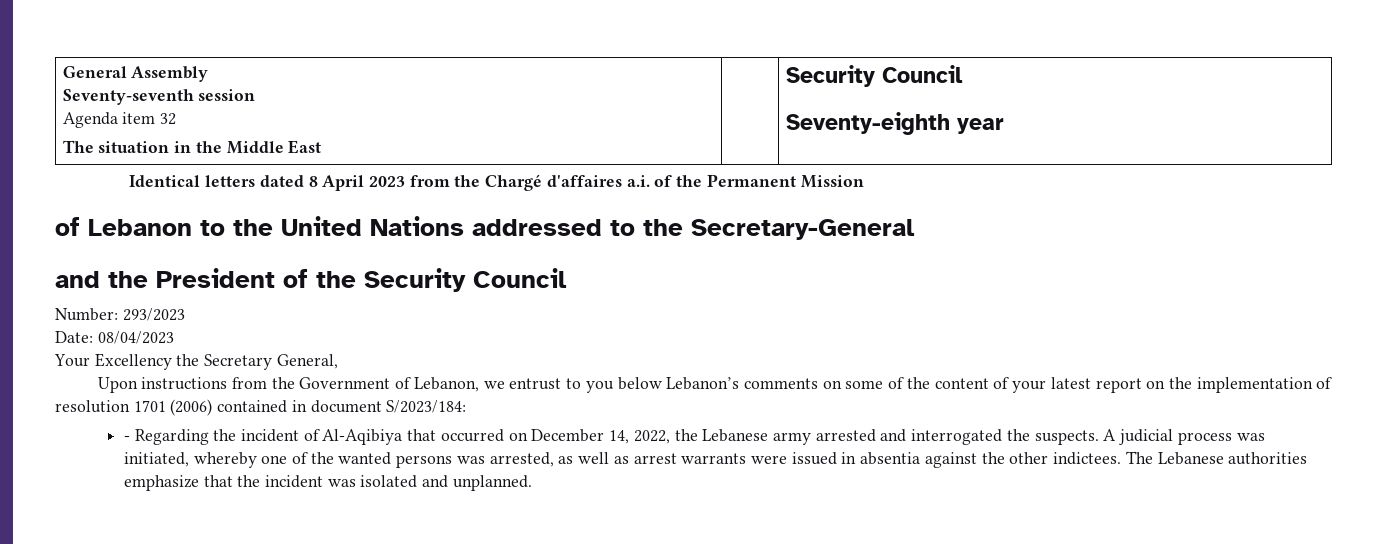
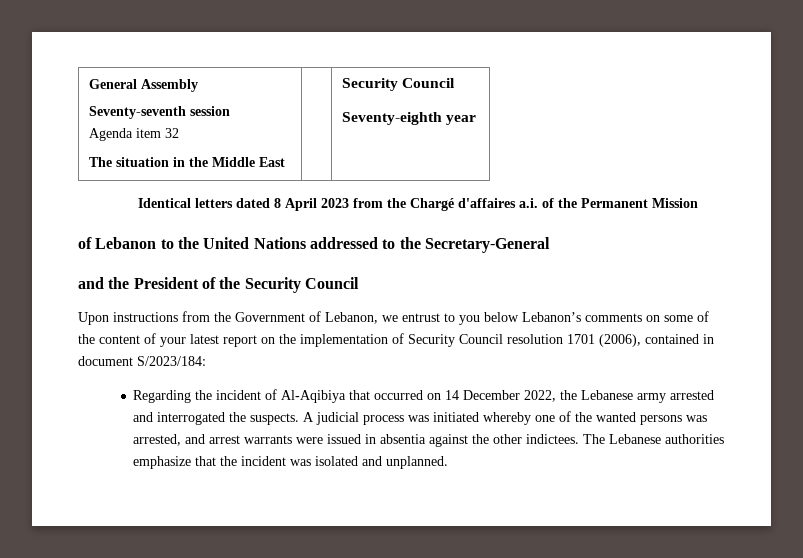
[55,308,185,321] [55,331,174,344] [54,353,338,370] // Number: 293/2023 // Date: 08/04/2023 // Your Excellency the Secretary General, -> (359, 283) none
(1333, 383) none -> [408,334,503,347] Security Council
[170,399,213,416] (2006) -> [599,334,641,347] (2006),
[123,436,130,441] - -> (206, 361) none
[531,429,630,444] December 14, -> [445,390,521,400] 14 December
[123,452,189,467] initiated, -> [433,412,480,422] initiated
[558,452,629,464] as well as -> [185,434,206,444] and

